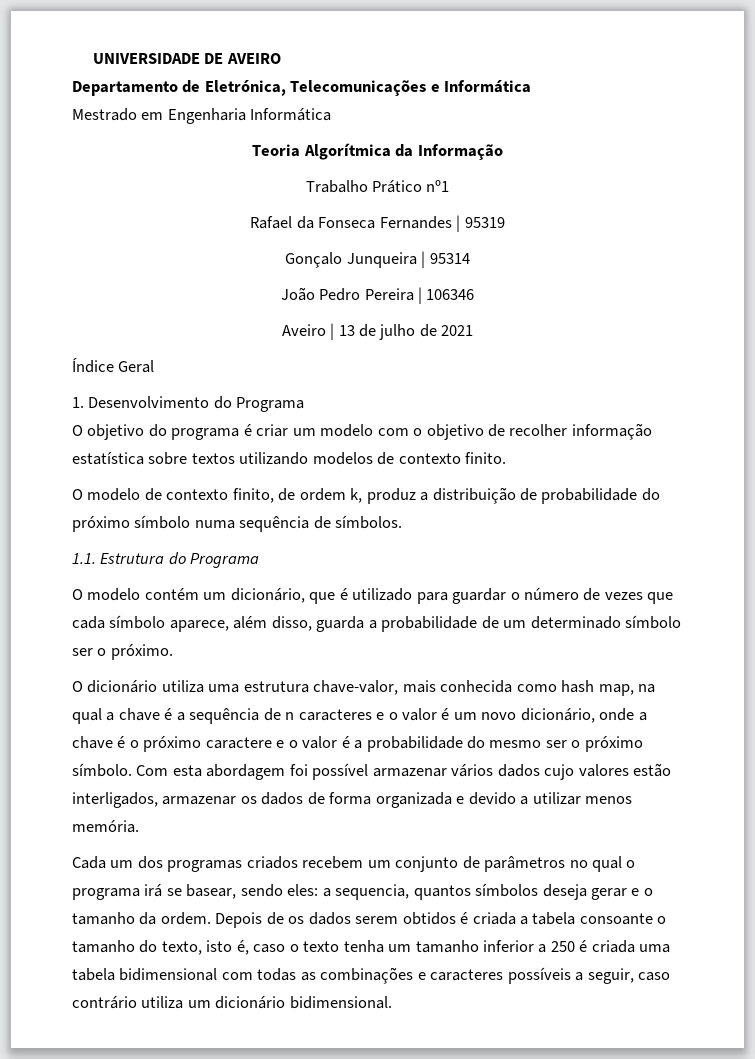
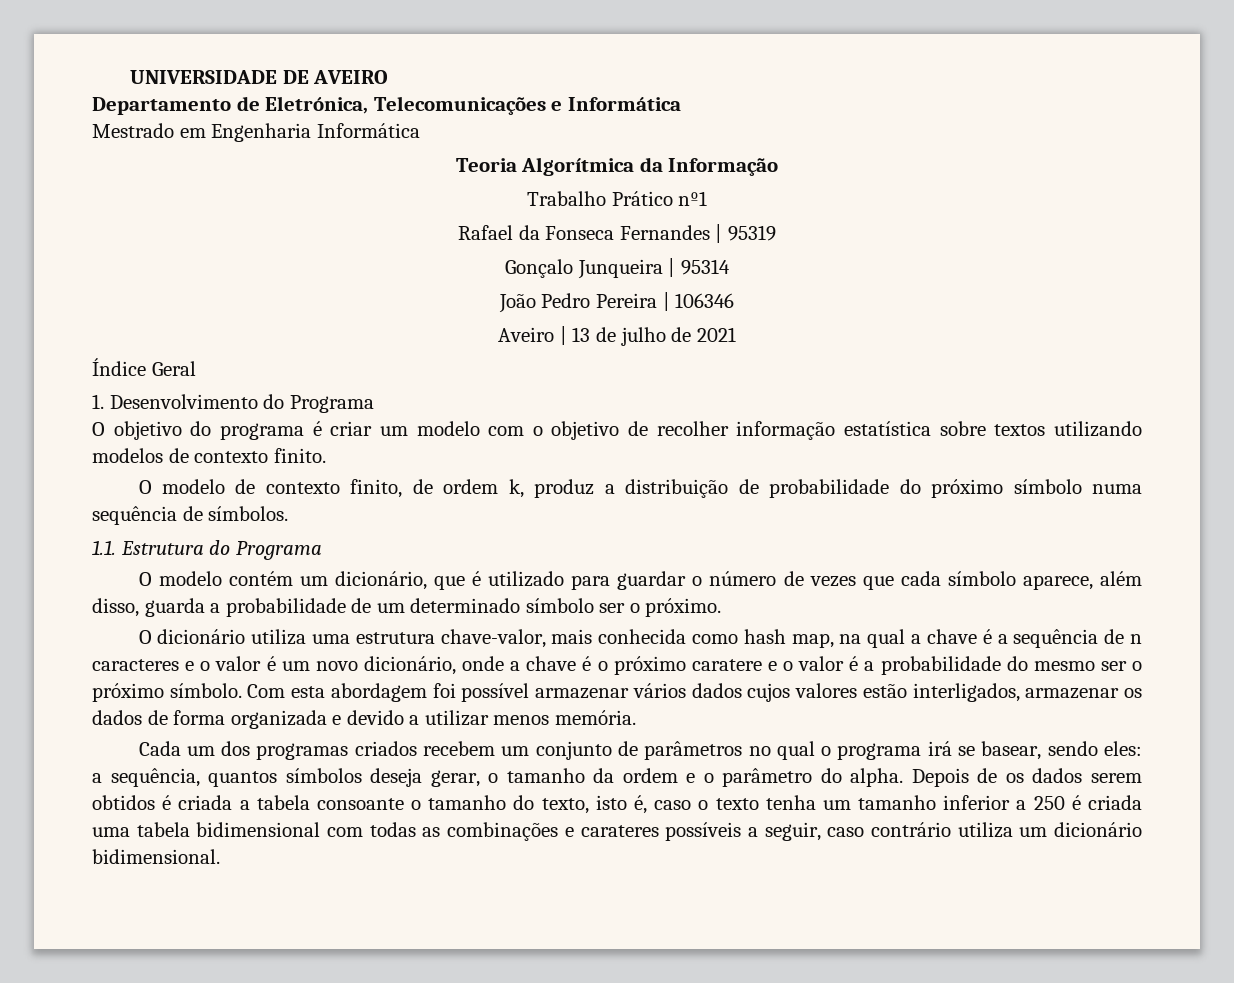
[205,737,272,749] caractere -> [691,659,762,671] caratere
[544,764,575,780] cujo -> [747,683,791,702] cujos
[335,884,410,900] sequencia, -> [110,768,200,787] sequência,
[591,888,640,900] gerar e -> [430,770,480,787] gerar,
[160,912,211,925] ordem. -> [622,768,904,787] ordem e o parâmetro do alpha.
[430,969,504,981] caracteres -> [580,825,659,837] carateres

